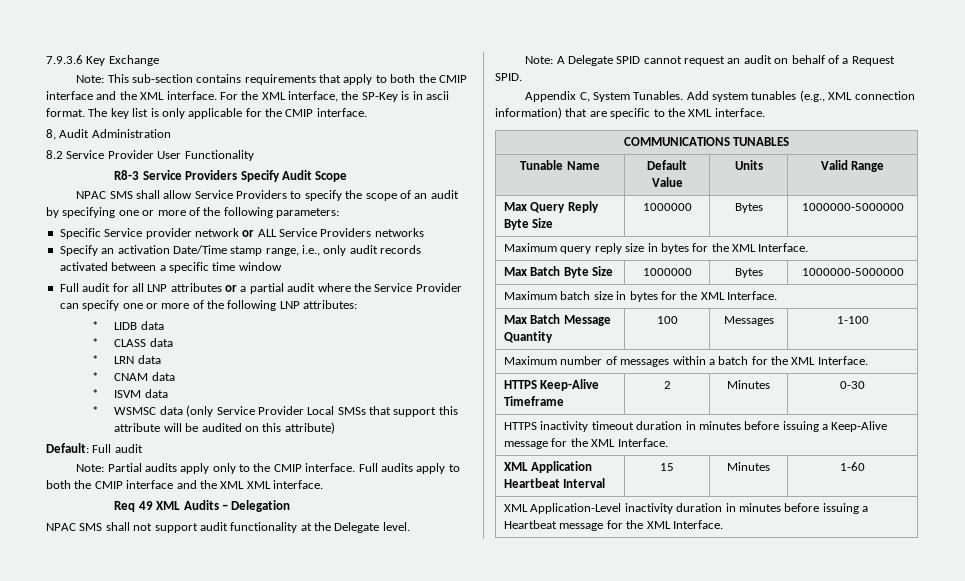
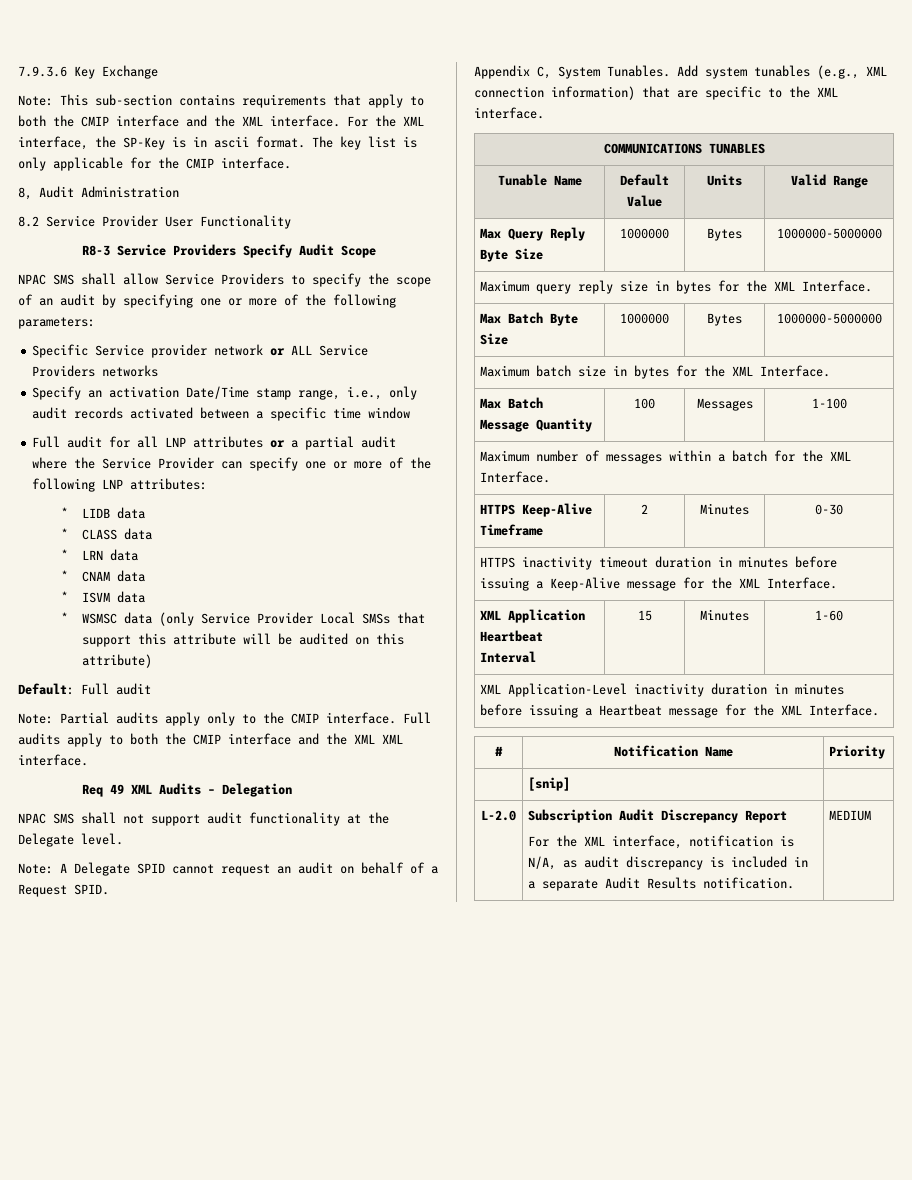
(723, 524) none -> [495,746,503,756] [613,745,733,757] [829,745,886,759] [528,777,571,791] [481,810,516,821] [528,809,788,823] [528,835,795,849] [528,856,809,870] [528,877,795,891] [829,810,872,821] // # | Notification Name | Priority // | [snip] | // L-2.0 | Subscription Audit Discrepancy Report // For the XML interface, notification is N/A, as audit discrepancy is included in a separate Audit Results notification. | MEDIUM

